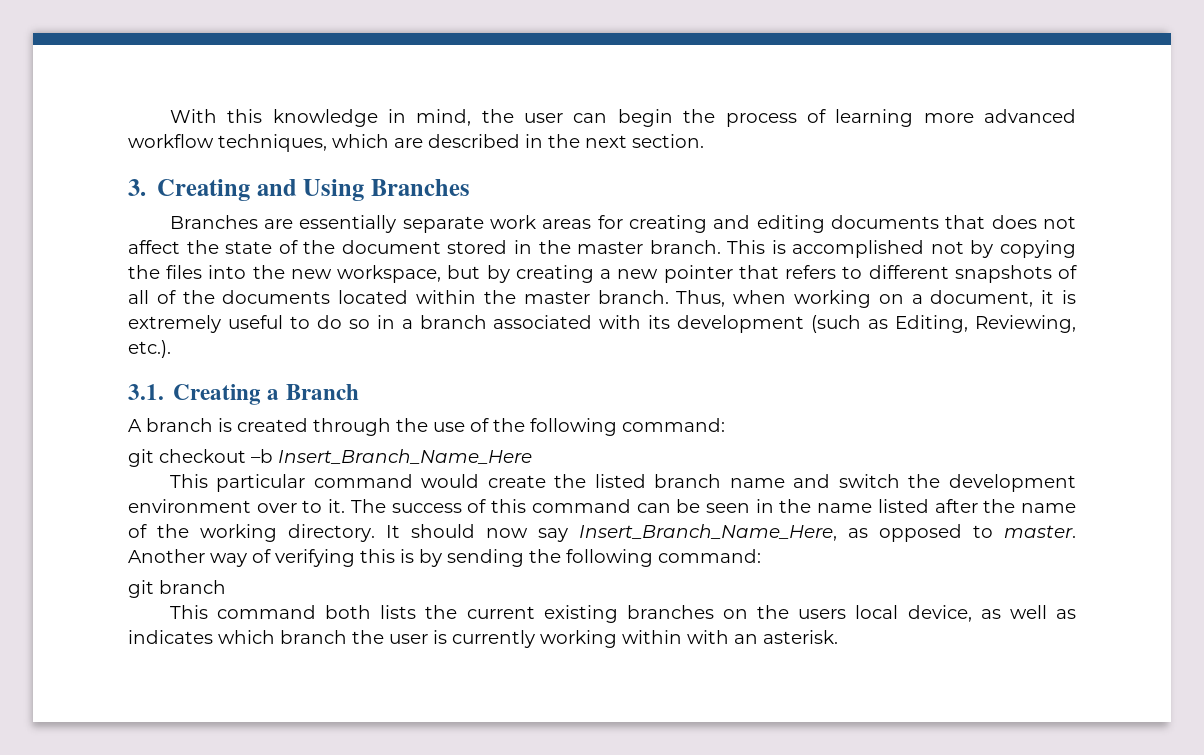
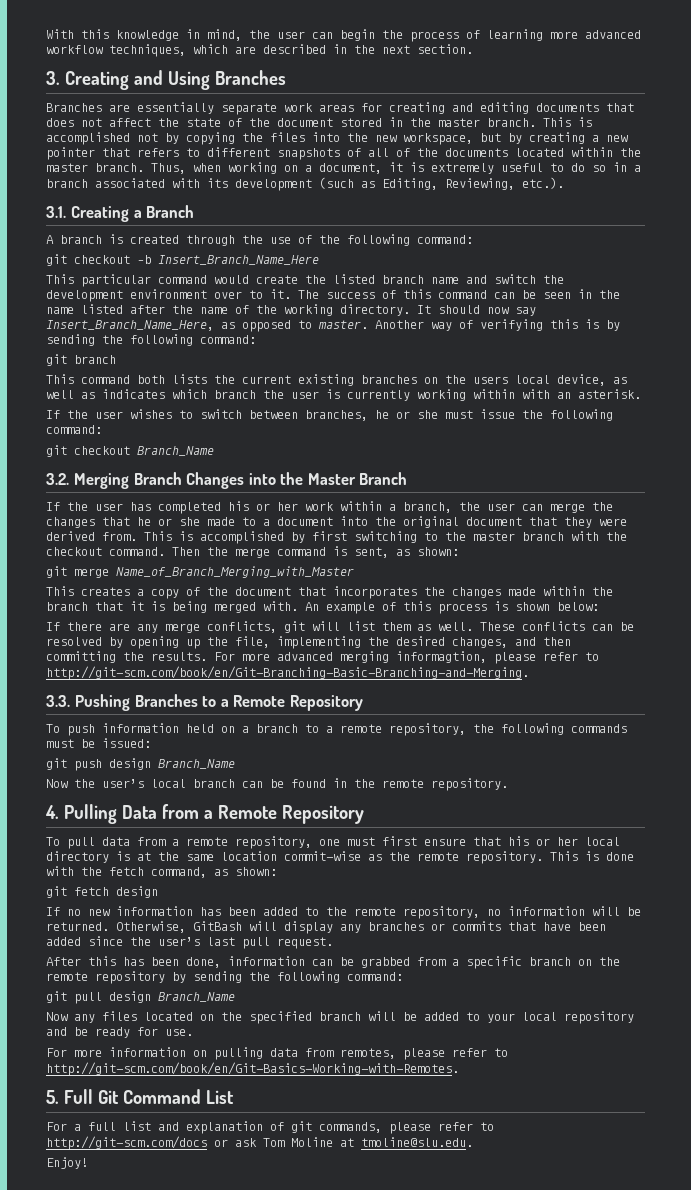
(838, 637) none -> [46,409,613,421] [46,425,102,434] [46,445,214,457] [46,472,407,489] [46,501,613,514] [46,516,627,528] [46,531,627,544] [46,546,459,558] [46,566,354,578] [46,586,613,599] [46,601,599,614] [46,621,634,633] [46,636,571,649] [46,651,599,664] [46,666,529,680] [46,694,363,711] [46,723,627,736] [46,738,151,748] [46,758,235,771] [46,778,508,791] [45,804,365,824] [46,836,620,849] [46,851,634,864] [46,866,277,878] [46,886,158,898] [46,906,641,919] [46,921,606,934] [46,936,333,949] [46,956,620,969] [46,971,403,984] [46,991,235,1004] [46,1011,634,1024] [46,1027,193,1038] [46,1047,508,1060] [46,1062,459,1076] [46,1089,235,1104] [46,1121,494,1134] [46,1136,473,1150] [46,1157,88,1169] // If the user wishes to switch between branches, he or she must issue the following command: // git checkout Branch_Name // 3.2. Merging Branch Changes into the Master Branch // If the user has completed his or her work within a branch, the user can merge the changes that he or she made to a document into the original document that they were derived from. This is accomplished by first switching to the master branch with the checkout command. Then the merge command is sent, as shown: // git merge Name_of_Branch_Merging_with_Master // This creates a copy of the document that incorporates the changes made within the branch that it is being merged with. An example of this process is shown below: // If there are any merge conflicts, git will list them as well. These conflicts can be resolved by opening up the file, implementing the desired changes, and then committing the results. For more advanced merging informagtion, please refer to http://git-scm.com/book/en/Git-Branching-Basic-Branching-and-Merging. // 3.3. Pushing Branches to a Remote Repository // To push information held on a branch to a remote repository, the following commands must be issued: // git push design Branch_Name // Now the user’s local branch can be found in the remote repository. // 4. Pulling Data from a Remote Repository // To pull data from a remote repository, one must first ensure that his or her local directory is at the same location commit-wise as the remote repository. This is done with the fetch command, as shown: // git fetch design // If no new information has been added to the remote repository, no information will be returned. Otherwise, GitBash will display any branches or commits that have been added since the user’s last pull request. // After this has been done, information can be grabbed from a specific branch on the remote repository by sending the following command: // git pull design Branch_Name // Now any files located on the specified branch will be added to your local repository and be ready for use. // For more information on pulling data from remotes, please refer to http://git-scm.com/book/en/Git-Basics-Working-with-Remotes. // 5. Full Git Command List // For a full list and explanation of git commands, please refer to http://git-scm.com/docs or ask Tom Moline at tmoline@slu.edu. // Enjoy!

